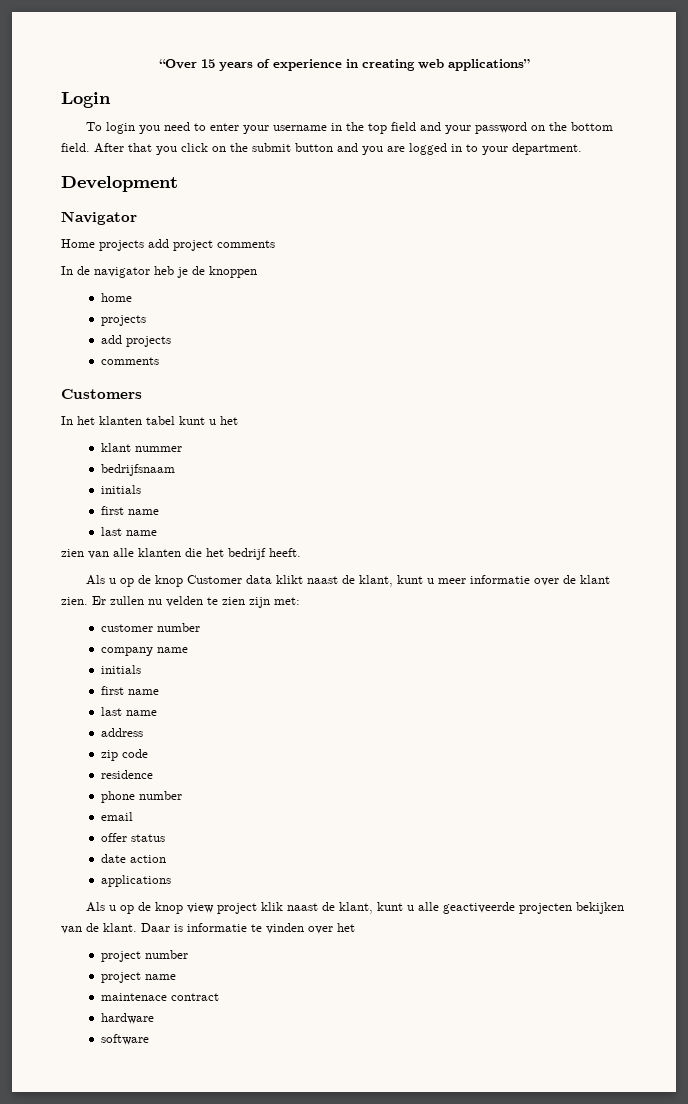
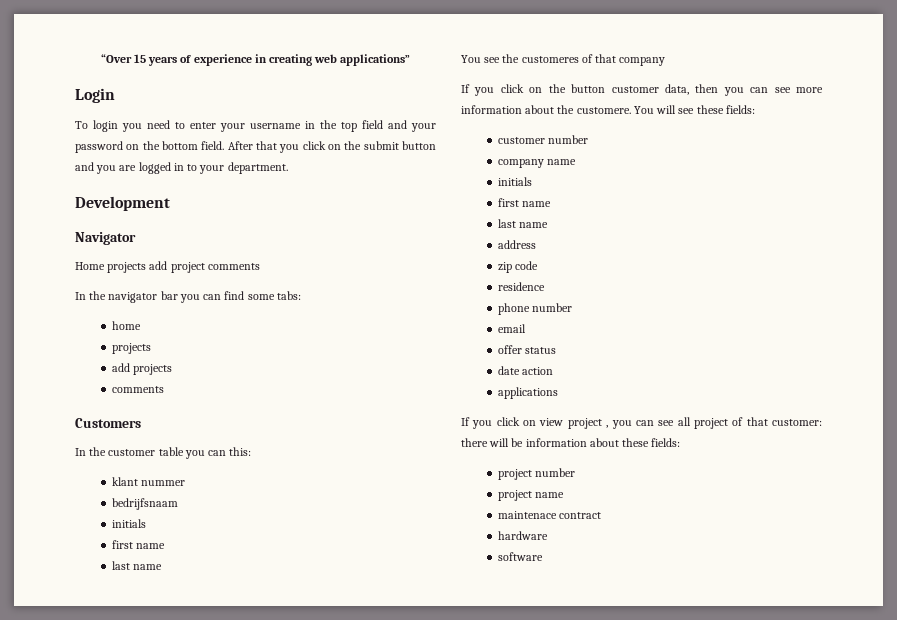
[77,266,257,278] de navigator heb je de knoppen -> [89,291,301,303] the navigator bar you can find some tabs:
[77,416,238,425] het klanten tabel kunt u het -> [89,447,252,459] the customer table you can this:
[61,548,301,560] [85,575,610,587] [61,596,300,608] zien van alle klanten die het bedrijf heeft. // Als u op de knop Customer data klikt naast de klant, kunt u meer informatie over de klant zien. Er zullen nu velden te zien zijn met: -> [461,54,666,66] [461,84,824,96] [461,105,755,114] You see the customeres of that company // If you click on the button customer data, then you can see more information about the customere. You will see these fields:
[85,902,624,914] [61,923,355,934] Als u op de knop view project klik naast de klant, kunt u alle geactiveerde projecten bekijken van de klant. Daar is informatie te vinden over het -> [461,417,822,429] [461,438,681,447] If you click on view project , you can see all project of that customer: there will be information about these fields:

